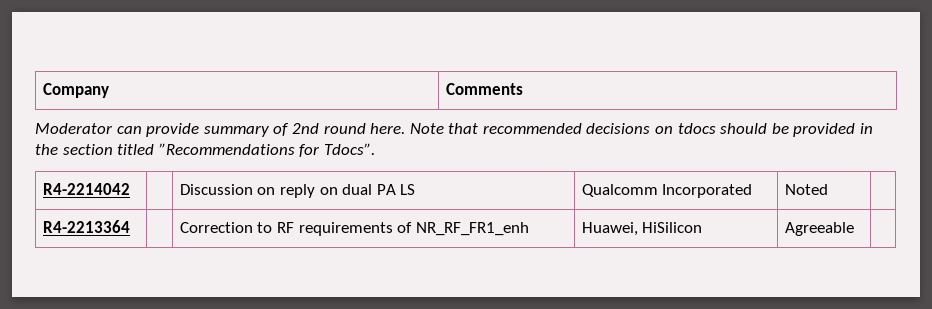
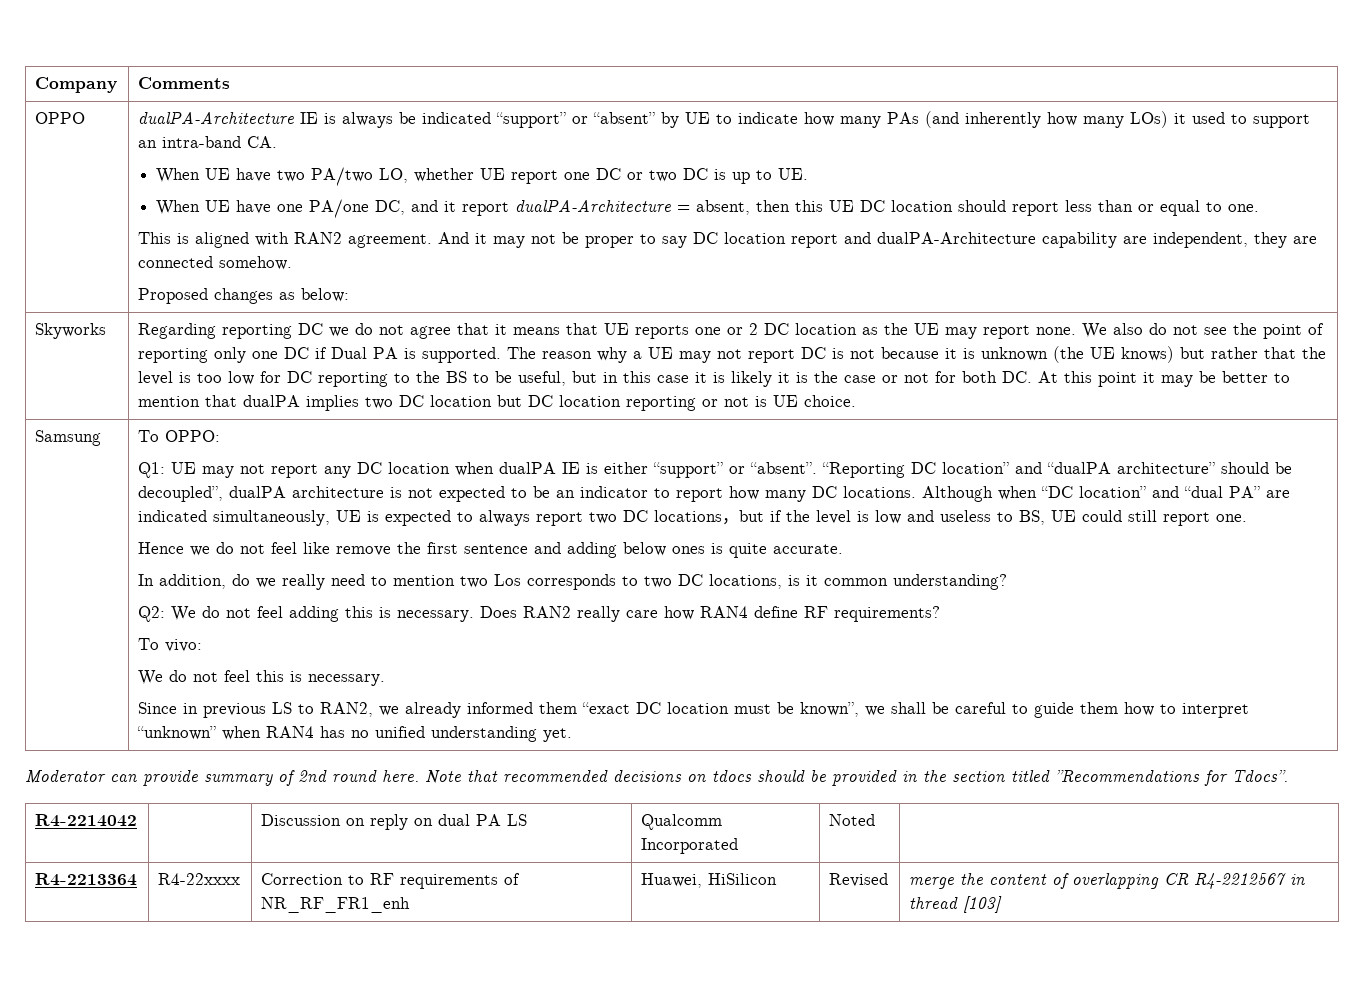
(523, 89) none -> [35,112,86,124] [138,111,1311,128] [138,136,278,148] [156,167,809,186] [156,199,1260,218] [138,232,1318,248] [138,256,293,270] [138,288,350,304] [35,323,107,339] [138,323,1325,339] [138,346,1327,363] [138,371,1291,387] [138,395,857,411] [35,430,102,446] [138,430,221,442] [138,462,1293,478] [138,486,1291,502] [138,510,1248,526] [138,542,844,558] [138,574,1008,590] [138,606,941,622] [138,638,203,652] [138,670,386,686] [138,702,1250,718] [137,726,573,742] // OPPO | dualPA-Architecture IE is always be indicated “support” or “absent” by UE to indicate how many PAs (and inherently how many LOs) it used to support an intra-band CA. // When UE have two PA/two LO, whether UE report one DC or two DC is up to UE. // When UE have one PA/one DC, and it report dualPA-Architecture = absent, then this UE DC location should report less than or equal to one. // This is aligned with RAN2 agreement. And it may not be proper to say DC location report and dualPA-Architecture capability are independent, they are connected somehow. // Proposed changes as below: // Skyworks | Regarding reporting DC we do not agree that it means that UE reports one or 2 DC location as the UE may report none. We also do not see the point of reporting only one DC if Dual PA is supported. The reason why a UE may not report DC is not because it is unknown (the UE knows) but rather that the level is too low for DC reporting to the BS to be useful, but in this case it is likely it is the case or not for both DC. At this point it may be better to mention that dualPA implies two DC location but DC location reporting or not is UE choice. // Samsung | To OPPO: // Q1: UE may not report any DC location when dualPA IE is either “support” or “absent”. “Reporting DC location” and “dualPA architecture” should be decoupled”, dualPA architecture is not expected to be an indicator to report how many DC locations. Although when “DC location” and “dual PA” are indicated simultaneously, UE is expected to always report two DC locations，but if the level is low and useless to BS, UE could still report one. // Hence we do not feel like remove the first sentence and adding below ones is quite accurate. // In addition, do we really need to mention two Los corresponds to two DC locations, is it common understanding? // Q2: We do not feel adding this is necessary. Does RAN2 really care how RAN4 define RF requirements? // To vivo: // We do not feel this is necessary. // Since in previous LS to RAN2, we already informed them “exact DC location must be known”, we shall be careful to guide them how to interpret “unknown” when RAN4 has no unified understanding yet.
(130, 226) none -> [158,873,241,885] R4-22xxxx
[784,222,854,236] Agreeable | -> [829,873,889,887] [909,873,1306,889] [909,896,1003,913] Revised | merge the content of overlapping CR R4-2212567 in thread [103]

